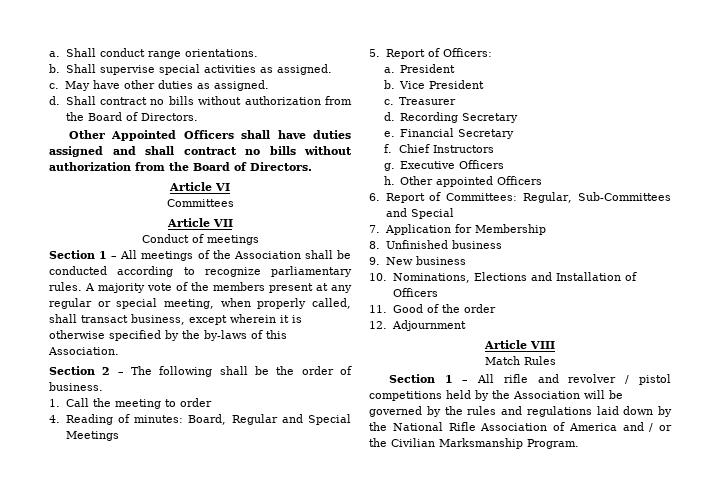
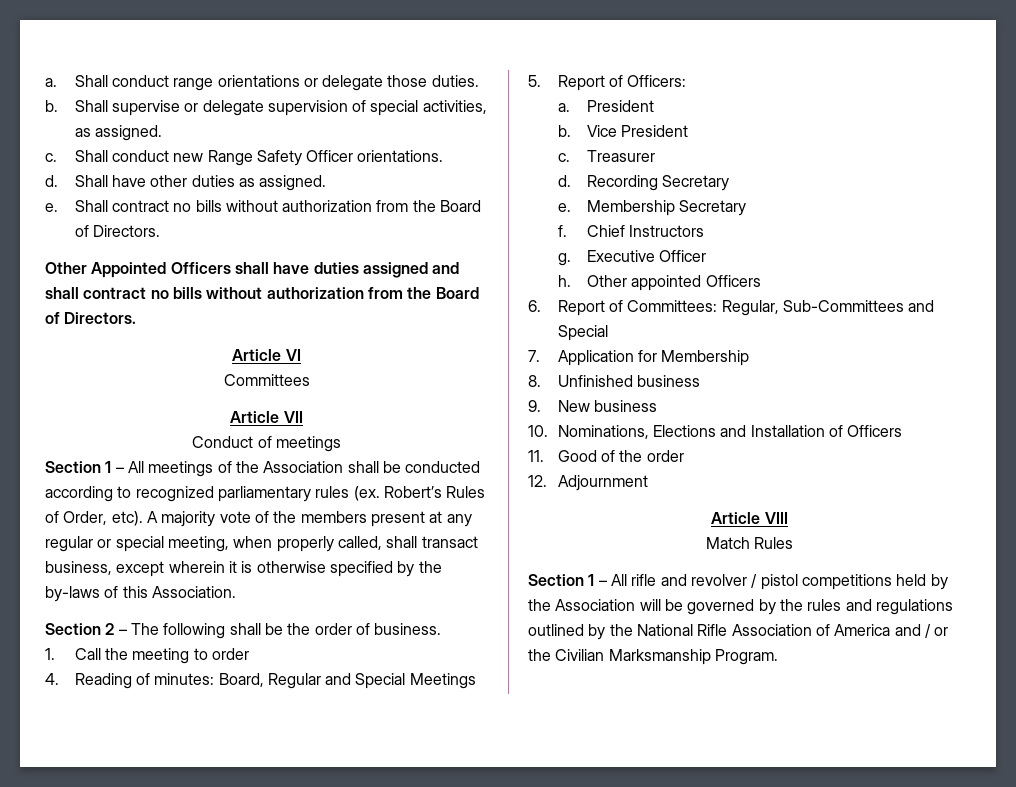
[184,49,258,57] [49,64,332,75] [49,81,90,91] orientations. // b. Shall supervise special activities as assigned. // c. May -> [217,75,479,91] [45,100,487,116] [74,125,162,141] [45,150,444,166] [45,175,108,187] orientations or delegate those duties. // b. Shall supervise or delegate supervision of special activities, as assigned. // c. Shall conduct new Range Safety Officer orientations. // d. Shall
[49,96,60,105] d. -> [45,203,58,212] e.
[204,266,352,277] [49,282,82,291] recognize parliamentary rules. -> [135,486,486,502] [45,511,143,526] recognized parliamentary rules (ex. Robert’s Rules of Order, etc).
[400,128,455,137] Financial -> [587,200,676,216] Membership
[459,160,505,169] Officers -> [659,250,707,262] Officer
[596,406,654,415] laid down -> [528,624,584,636] outlined

